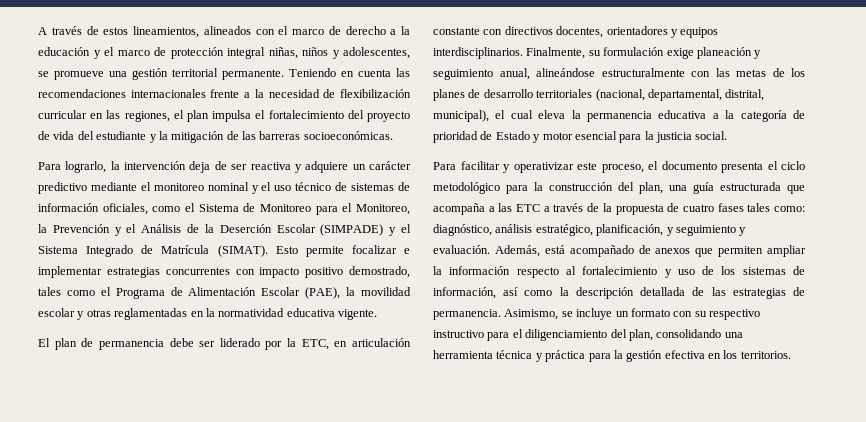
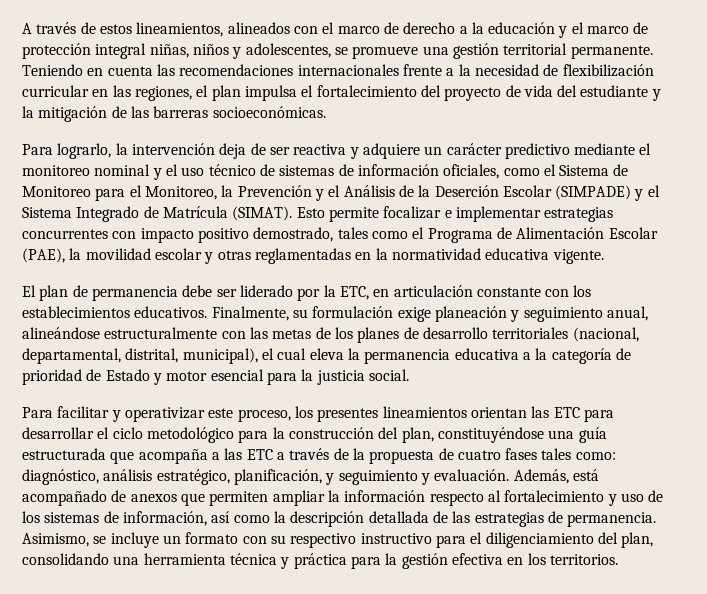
[504,26,719,38] [433,47,523,59] directivos docentes, orientadores y equipos interdisciplinarios. -> [573,285,592,297] [22,306,208,318] los establecimientos educativos.
[648,161,763,173] el documento presenta -> [294,406,614,422] [22,427,94,439] los presentes lineamientos orientan las ETC para desarrollar
(663, 188) none -> [437,427,544,443] constituyéndose

